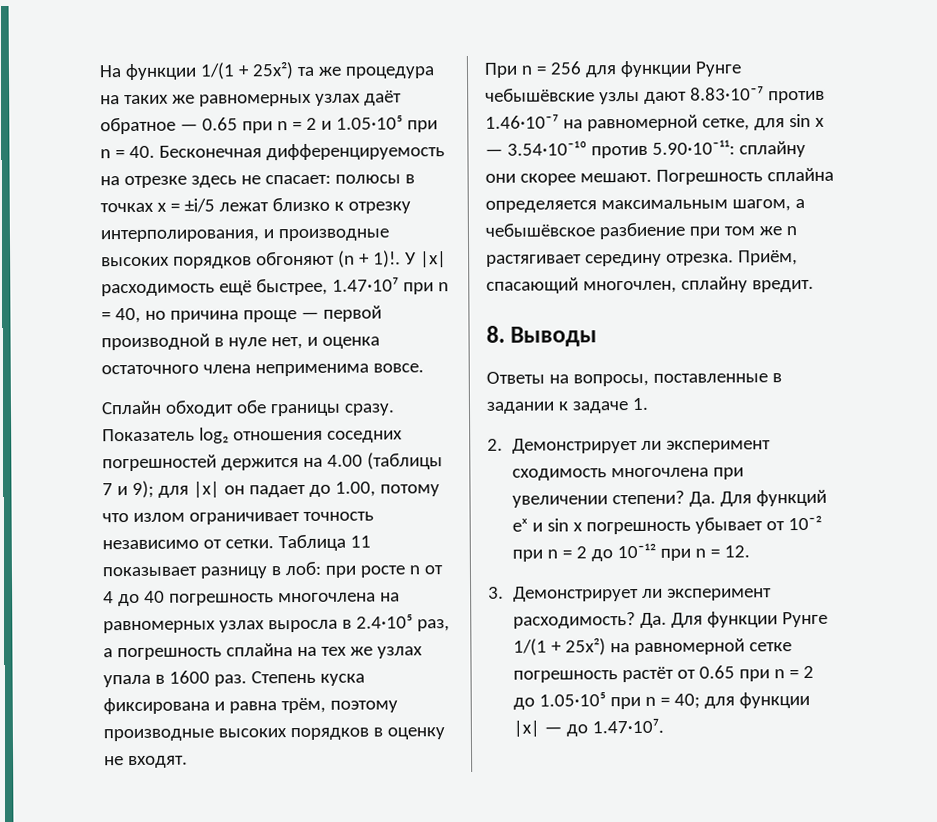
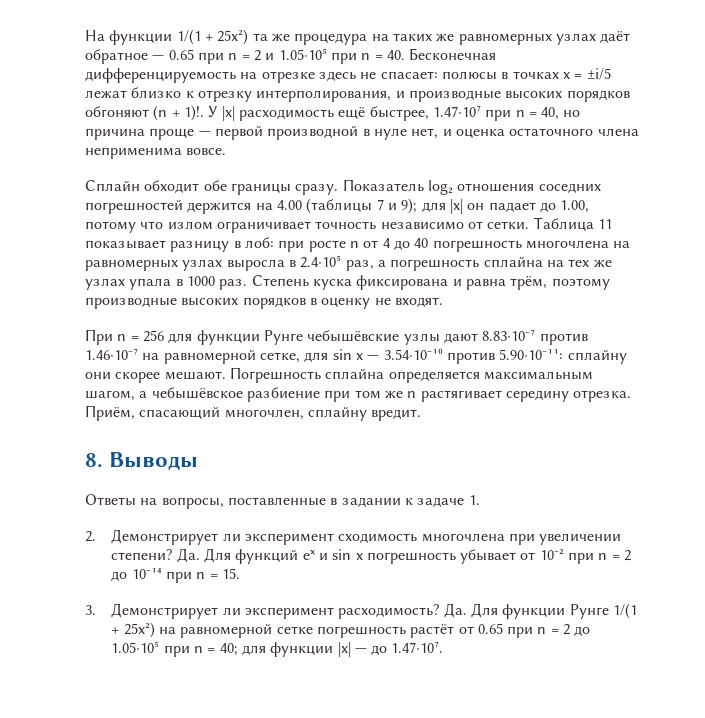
[168,670,210,684] 1600 -> [186,276,215,286] 1000
[617,542,751,561] 10⁻¹² при n = 12. -> [131,568,240,583] 10⁻¹⁴ при n = 15.

